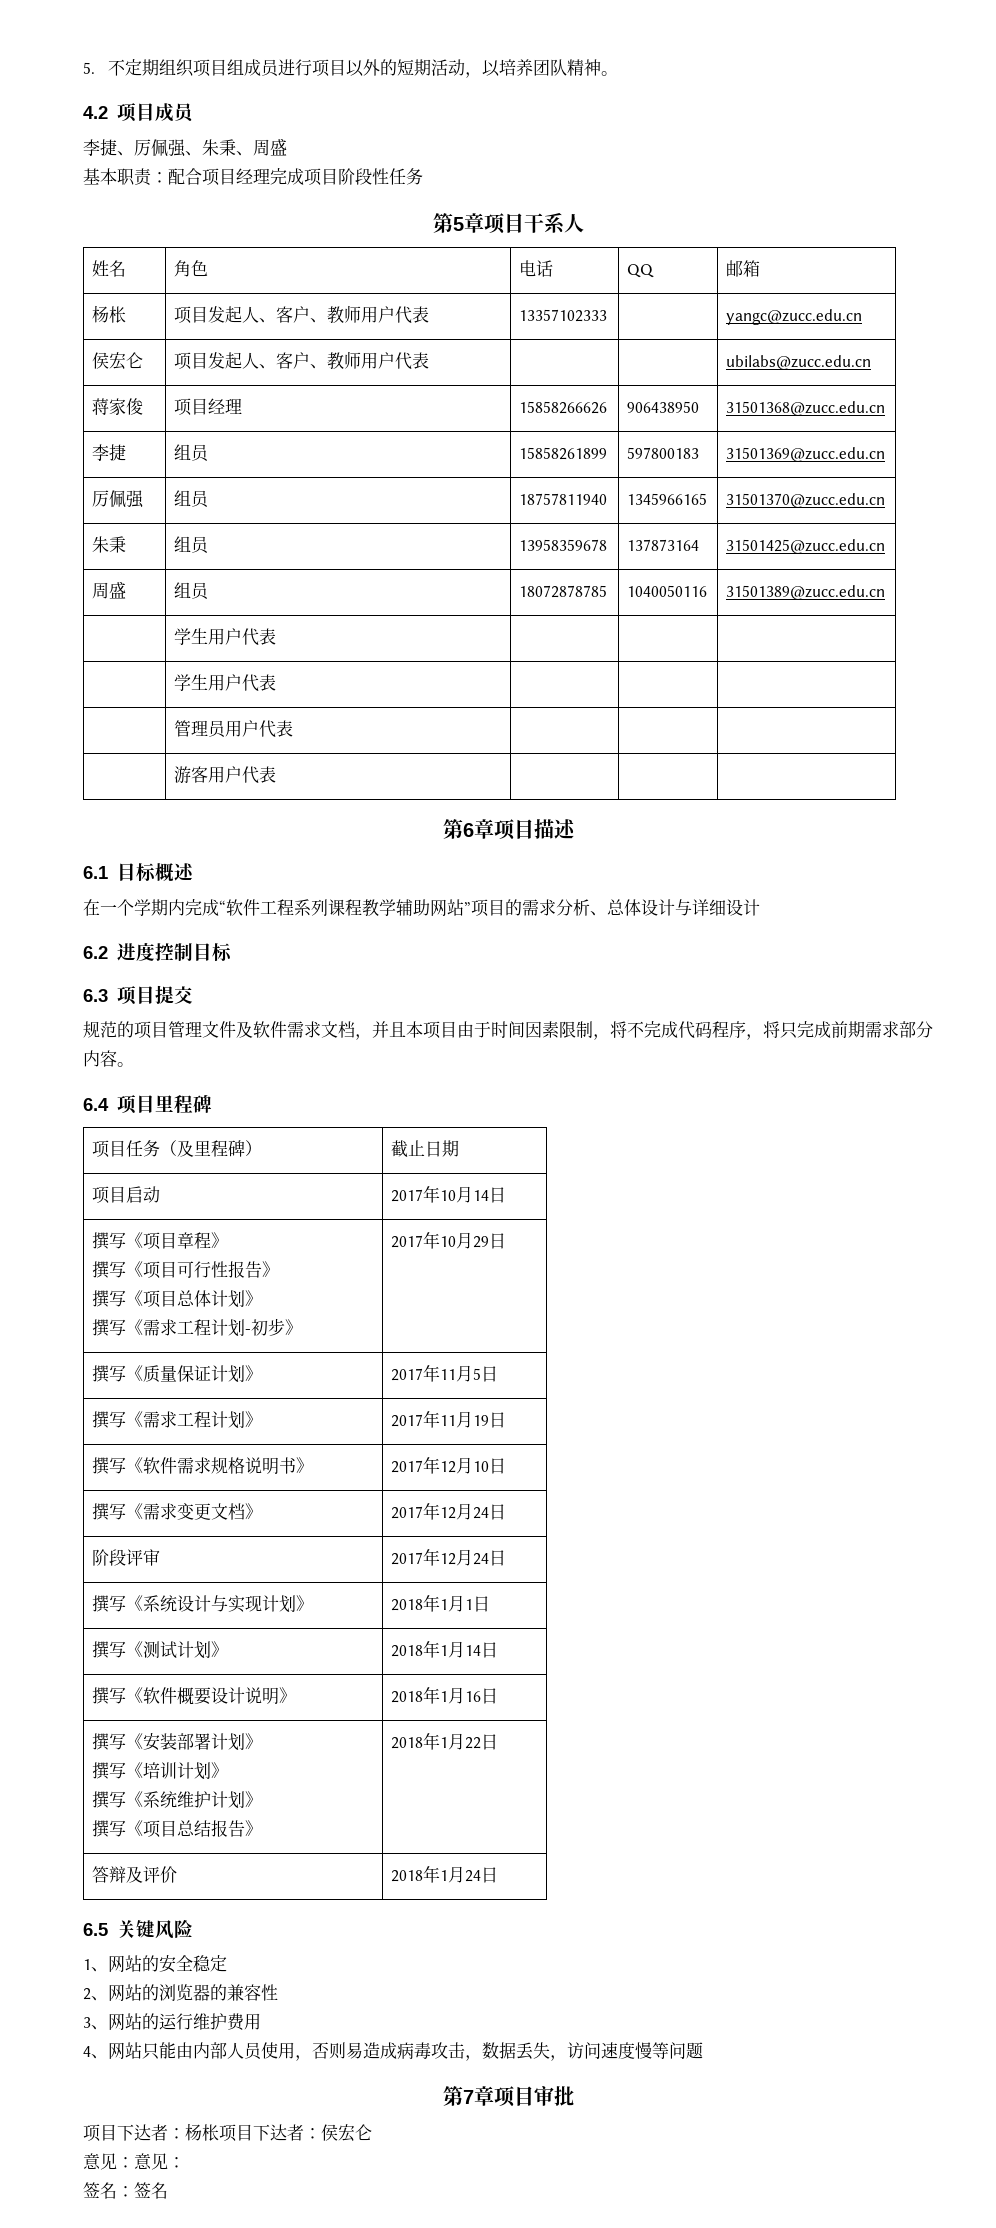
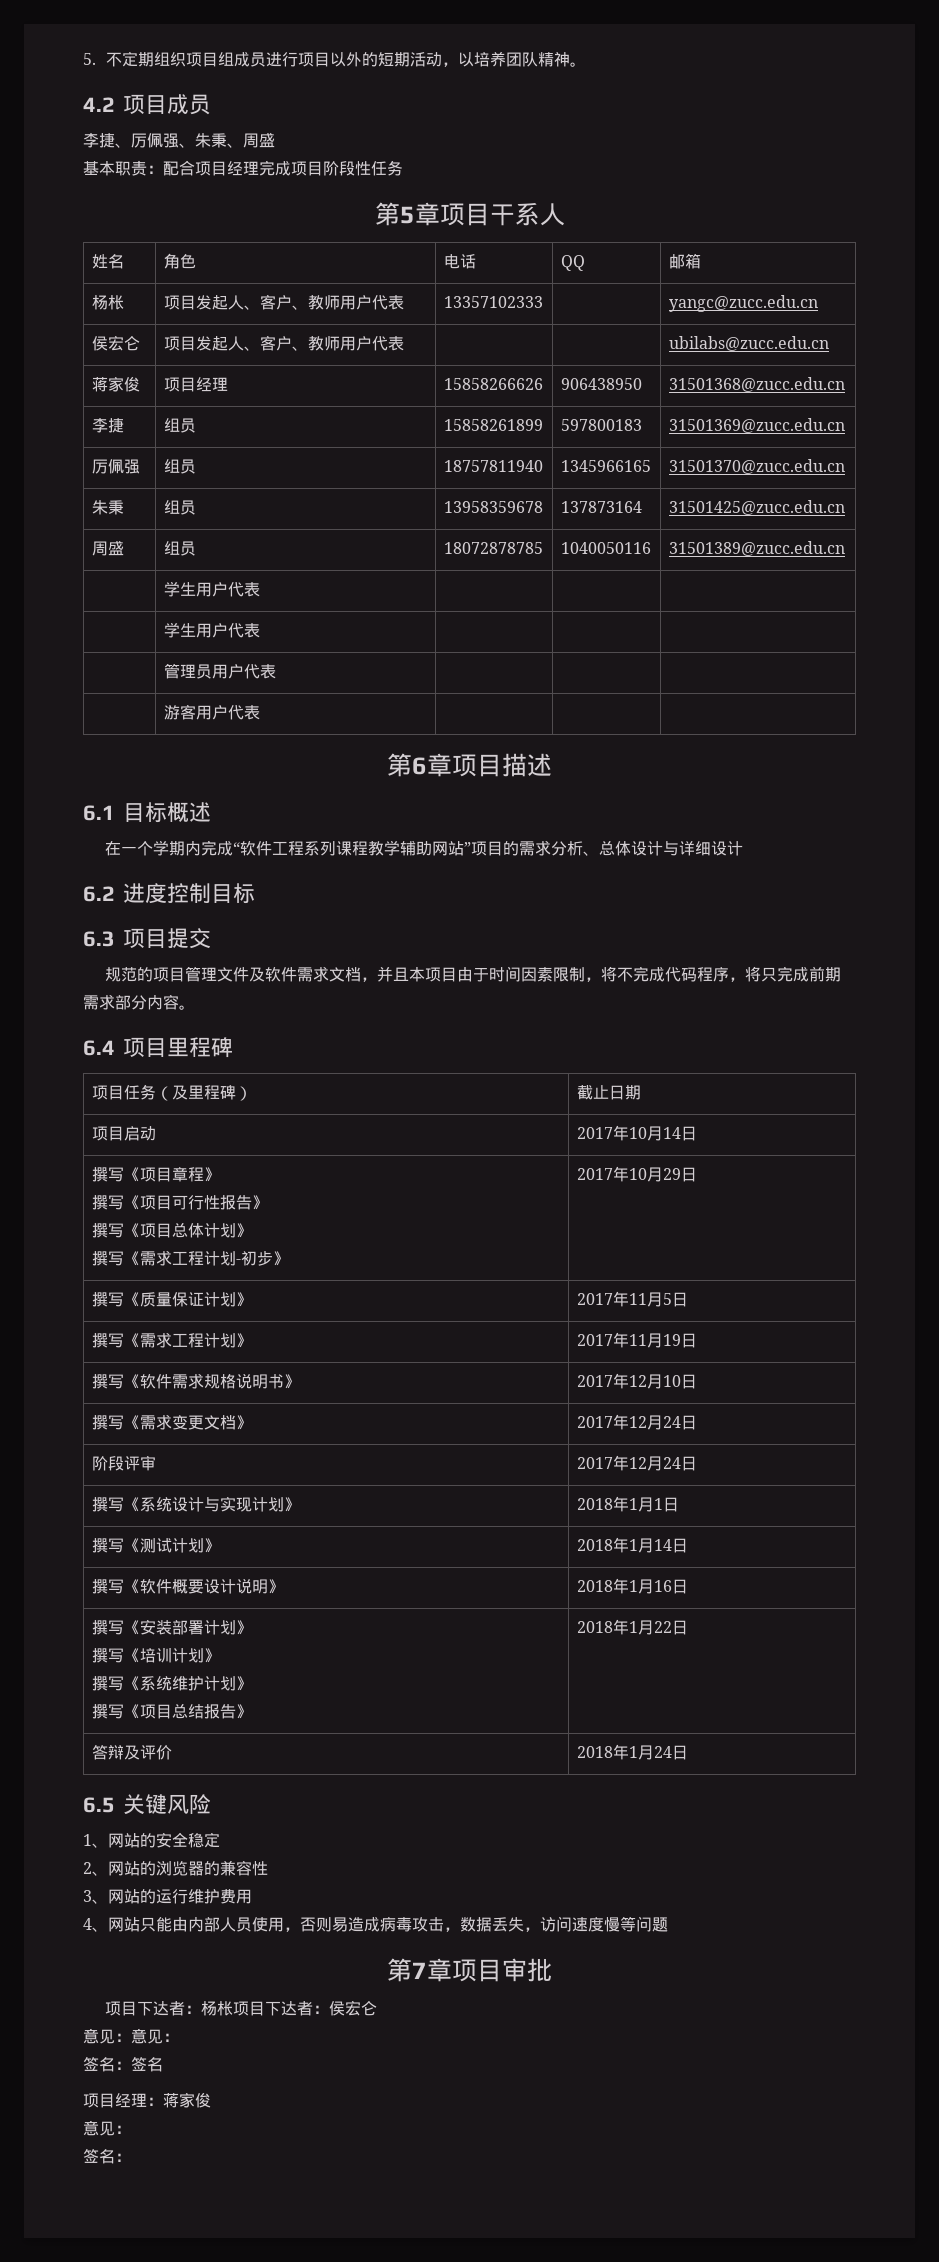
(168, 2190) none -> [83,2092,211,2108] [83,2120,131,2136] [83,2148,131,2164] // 项目经理：蒋家俊 // 意见： // 签名：

